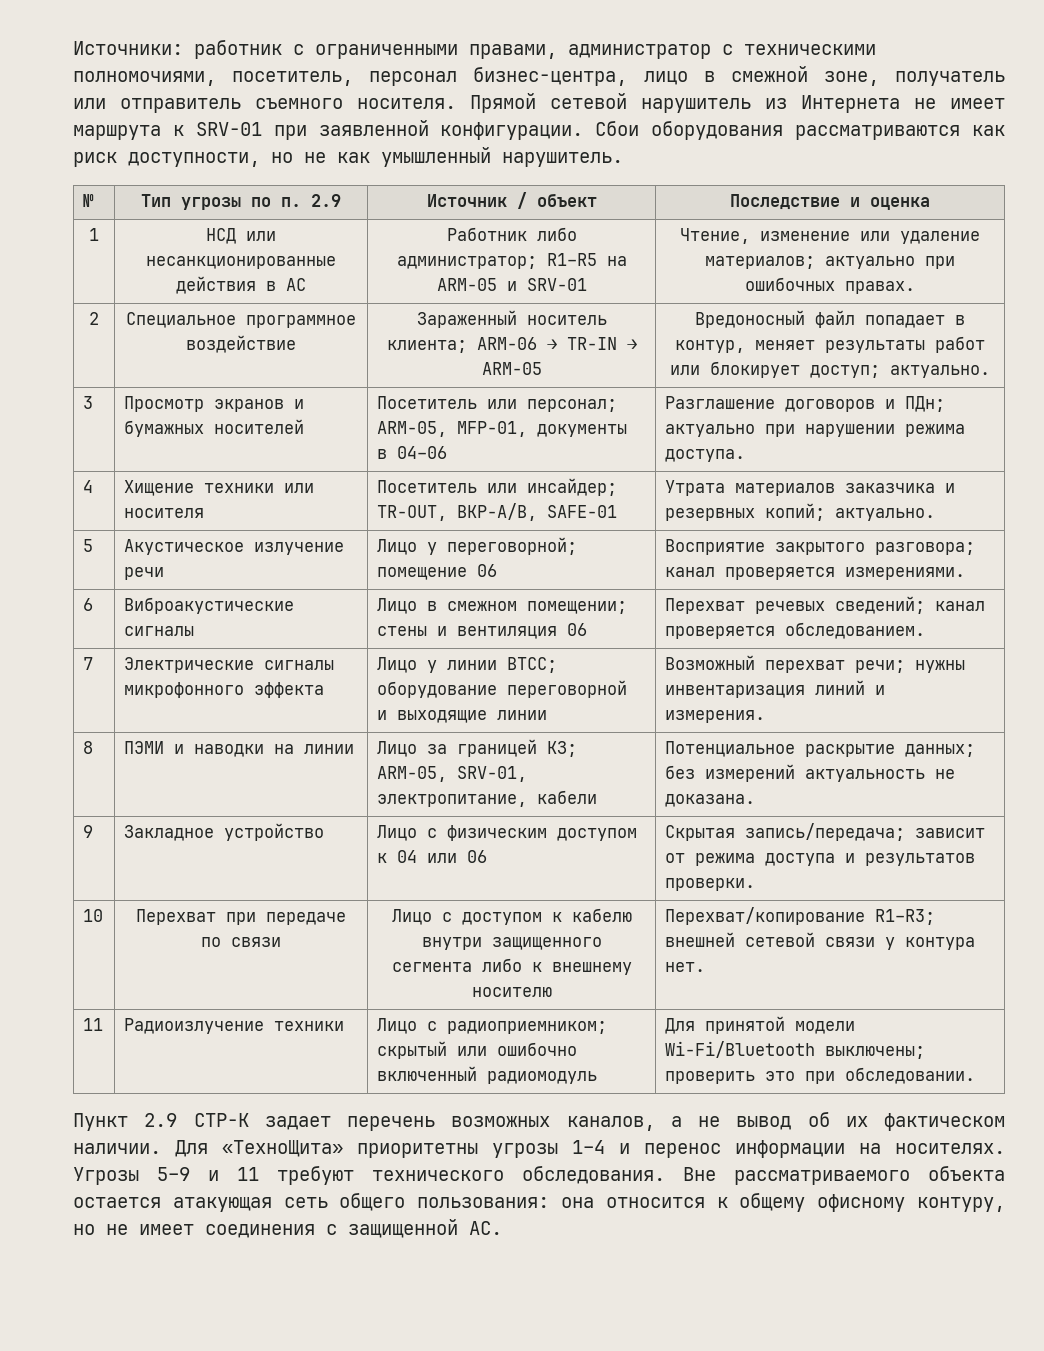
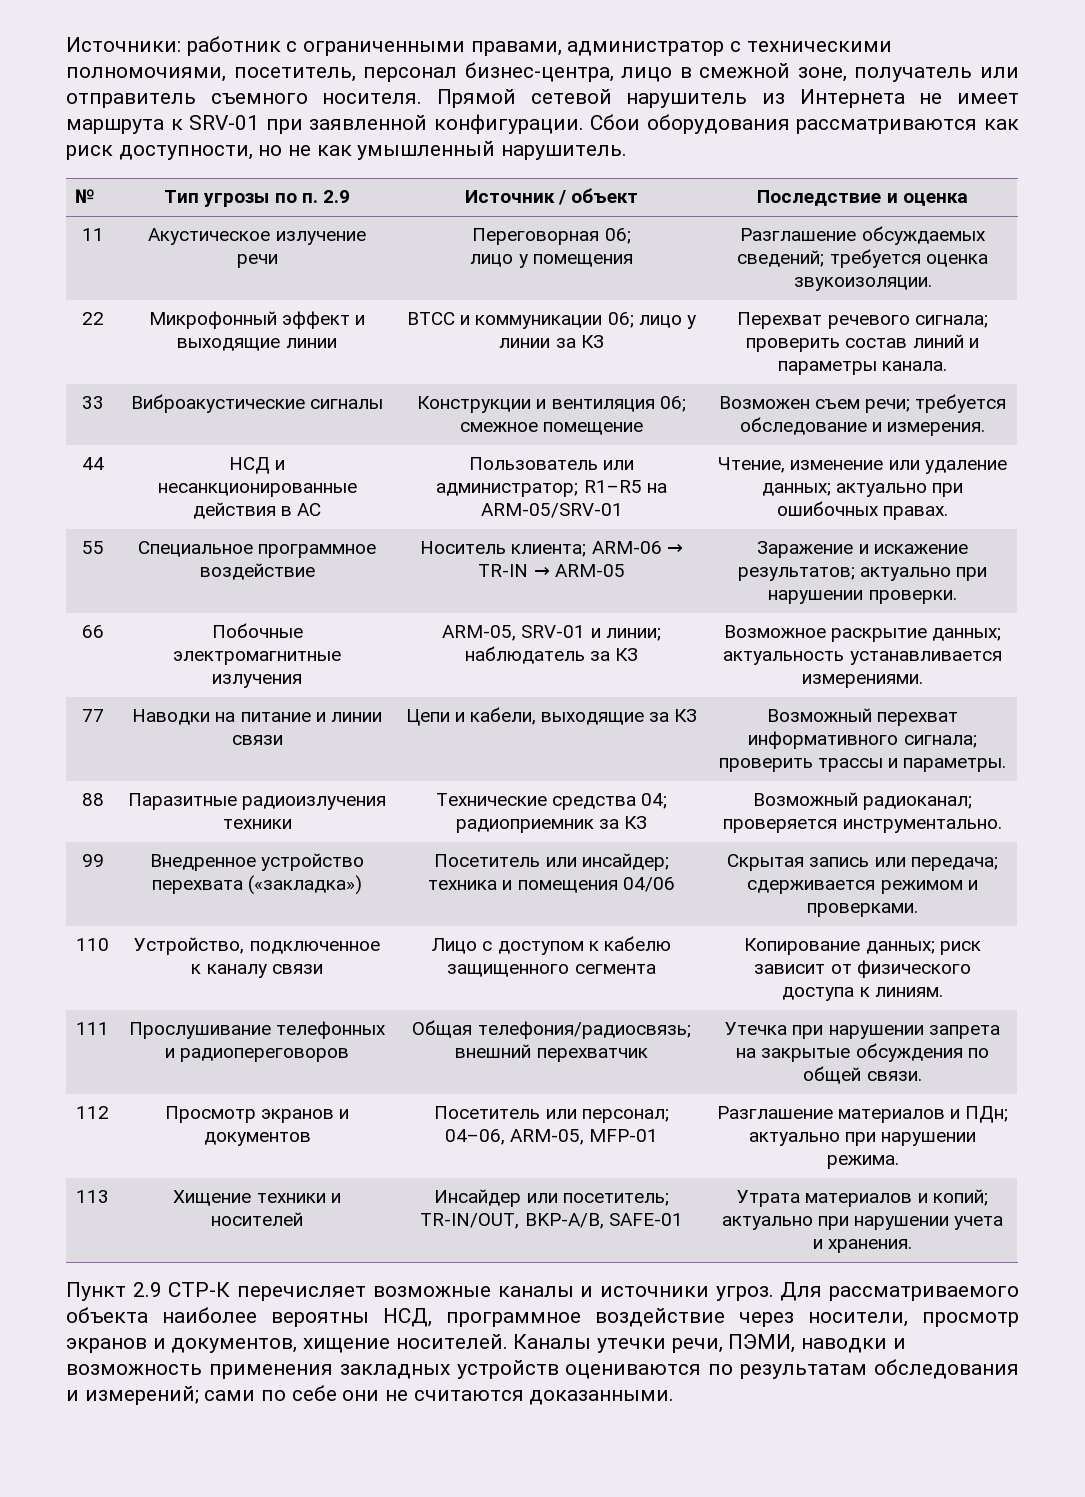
[89,228,99,241] 1 -> [81,228,104,241] [148,228,366,245] [236,254,278,268] [472,228,631,245] [470,254,633,268] [740,226,986,245] [737,249,988,268] [793,277,932,291] [81,312,104,325] [148,311,366,329] [177,338,337,351] [407,312,696,329] [499,335,604,348] [737,312,988,329] [746,334,979,352] [777,361,948,375] [81,396,104,409] [130,394,384,413] [417,396,686,413] [459,422,644,435] [718,394,1007,413] [739,417,986,436] [81,457,104,470] 11 | Акустическое излучение речи | Переговорная 06; // лицо у помещения | Разглашение обсуждаемых сведений; требуется оценка звукоизоляции. // 22 | Микрофонный эффект и выходящие линии | ВТСС и коммуникации 06; лицо у линии за КЗ | Перехват речевого сигнала; проверить состав линий и параметры канала. // 33 | Виброакустические сигналы | Конструкции и вентиляция 06; смежное помещение | Возможен съем речи; требуется обследование и измерения. // 44
[246,231,276,241] или -> [275,460,286,470] и
[446,227,577,241] Работник либо -> [468,457,635,470] Пользователь или
[436,278,587,291] ARM-05 и SRV-01 -> [480,503,623,518] ARM-05/SRV-01
[705,256,815,269] материалов; -> [761,483,831,496] данных;
[89,312,99,325] 2 -> [81,541,104,554] 55
[416,310,607,328] Зараженный носитель -> [420,541,507,554] Носитель
[695,310,965,328] [675,336,985,353] [670,361,990,378] [83,396,94,409] [124,396,305,412] [124,419,305,437] [377,396,618,412] [377,421,628,437] [377,446,448,459] [665,396,946,412] [665,424,966,437] [665,449,746,462] [83,480,94,493] [124,480,315,496] [124,508,205,518] [377,478,618,496] [377,503,618,521] [665,480,956,496] [665,503,936,521] [83,539,94,552] [124,539,345,555] [124,567,165,580] [377,537,578,555] [377,564,498,580] [665,539,976,555] [665,567,966,580] [83,598,94,611] [124,597,295,614] [124,626,195,636] [377,598,628,614] [377,623,588,639] [665,596,986,614] [665,622,926,639] [83,657,94,670] [124,657,335,673] [124,682,325,698] [377,657,558,673] [377,680,628,698] [377,710,548,723] [665,655,966,673] [665,680,886,698] [665,710,766,723] [83,741,94,754] [124,741,355,757] [377,739,578,757] [377,766,528,782] [377,790,598,807] [665,741,976,757] [665,764,956,782] [665,794,756,807] [83,825,94,838] [124,823,325,841] [377,825,638,841] [377,850,488,863] [665,823,986,841] [665,853,976,866] [665,878,756,891] [83,909,104,922] [136,909,346,925] [201,937,221,947] Вредоносный файл попадает в контур, меняет результаты работ или блокирует доступ; актуально. // 3 | Просмотр экранов и бумажных носителей | Посетитель или персонал; ARM-05, MFP-01, документы в 04–06 | Разглашение договоров и ПДн; актуально при нарушении режима доступа. // 4 | Хищение техники или носителя | Посетитель или инсайдер; TR-OUT, BKP-A/B, SAFE-01 | Утрата материалов заказчика и резервных копий; актуально. // 5 | Акустическое излучение речи | Лицо у переговорной; помещение 06 | Восприятие закрытого разговора; канал проверяется измерениями. // 6 | Виброакустические сигналы | Лицо в смежном помещении; стены и вентиляция 06 | Перехват речевых сведений; канал проверяется обследованием. // 7 | Электрические сигналы микрофонного эффекта | Лицо у линии ВТСС; оборудование переговорной и выходящие линии | Возможный перехват речи; нужны инвентаризация линий и измерения. // 8 | ПЭМИ и наводки на линии | Лицо за границей КЗ; ARM-05, SRV-01, электропитание, кабели | Потенциальное раскрытие данных; без измерений актуальность не доказана. // 9 | Закладное устройство | Лицо с физическим доступом к 04 или 06 | Скрытая запись/передача; зависит от режима доступа и результатов проверки. // 10 | Перехват при передаче по -> [757,541,968,558] [737,567,988,581] [768,590,957,604] [81,625,104,638] [211,623,303,638] [173,651,341,665] [212,674,302,688] [442,625,661,641] [464,646,639,664] [723,625,1002,642] [723,651,1002,665] [801,674,923,688] [81,709,104,722] [132,709,382,725] [231,735,283,745] [405,707,698,726] [766,708,959,726] [748,731,977,749] [718,758,1007,772] [81,793,104,806] [127,793,387,810] [222,819,292,829] [435,793,668,810] [455,816,648,833] [752,792,973,810] [723,819,1002,833] [81,854,104,867] [149,853,365,871] [151,875,363,895] [434,853,669,871] [428,877,675,893] [727,854,998,871] [747,880,978,894] [806,903,918,917] [76,938,109,951] [134,937,380,955] [191,964,267,978] Заражение и искажение результатов; актуально при нарушении проверки. // 66 | Побочные электромагнитные излучения | ARM-05, SRV-01 и линии; наблюдатель за КЗ | Возможное раскрытие данных; актуальность устанавливается измерениями. // 77 | Наводки на питание и линии связи | Цепи и кабели, выходящие за КЗ | Возможный перехват информативного сигнала; проверить трассы и параметры. // 88 | Паразитные радиоизлучения техники | Технические средства 04; радиоприемник за КЗ | Возможный радиоканал; проверяется инструментально. // 99 | Внедренное устройство перехвата («закладка») | Посетитель или инсайдер; техника и помещения 04/06 | Скрытая запись или передача; сдерживается режимом и проверками. // 110 | Устройство, подключенное к каналу
[421,937,482,950] внутри -> (671, 943) none
[481,958,632,975] [471,987,552,997] [665,907,936,925] [665,932,976,950] [665,962,706,972] [83,1018,104,1031] [124,1018,345,1034] [377,1018,608,1034] [377,1041,578,1059] [377,1066,598,1084] [665,1016,856,1034] [665,1041,926,1059] [665,1067,976,1084] [73,1112,1005,1131] [73,1140,1005,1158] [73,1166,1005,1185] [73,1193,1005,1212] [73,1219,502,1238] либо к внешнему носителю | Перехват/копирование R1–R3; внешней сетевой связи у контура нет. // 11 | Радиоизлучение техники | Лицо с радиоприемником; скрытый или ошибочно включенный радиомодуль | Для принятой модели Wi-Fi/Bluetooth выключены; проверить это при обследовании. // Пункт 2.9 СТР-К задает перечень возможных каналов, а не вывод об их фактическом наличии. Для «ТехноЩита» приоритетны угрозы 1–4 и перенос информации на носителях. Угрозы 5–9 и 11 требуют технического обследования. Вне рассматриваемого объекта остается атакующая сеть общего пользования: она относится к общему офисному контуру, но не имеет соединения с защищенной АС. -> [744,938,981,955] [754,960,971,978] [782,987,943,1001] [76,1022,109,1035] [128,1021,387,1039] [164,1048,350,1062] [412,1020,691,1039] [455,1044,648,1062] [725,1022,1000,1039] [736,1043,989,1062] [803,1066,922,1084] [76,1106,109,1119] [164,1106,350,1123] [203,1132,311,1146] [434,1106,669,1123] [444,1129,659,1145] [716,1106,1009,1123] [748,1132,977,1146] [826,1155,899,1169] [76,1190,109,1203] [173,1190,341,1206] [211,1212,303,1226] [434,1189,669,1207] [420,1213,683,1229] [737,1189,988,1207] [721,1216,1004,1230] [812,1239,913,1253] [66,1282,1020,1301] [66,1307,1019,1327] [66,1334,906,1353] [66,1359,1020,1379] [66,1385,675,1405] | Копирование данных; риск зависит от физического доступа к линиям. // 111 | Прослушивание телефонных и радиопереговоров | Общая телефония/радиосвязь; внешний перехватчик | Утечка при нарушении запрета на закрытые обсуждения по общей связи. // 112 | Просмотр экранов и документов | Посетитель или персонал; 04–06, ARM-05, MFP-01 | Разглашение материалов и ПДн; актуально при нарушении режима. // 113 | Хищение техники и носителей | Инсайдер или посетитель; TR-IN/OUT, BKP-A/B, SAFE-01 | Утрата материалов и копий; актуально при нарушении учета и хранения. // Пункт 2.9 СТР-К перечисляет возможные каналы и источники угроз. Для рассматриваемого объекта наиболее вероятны НСД, программное воздействие через носители, просмотр экранов и документов, хищение носителей. Каналы утечки речи, ПЭМИ, наводки и возможность применения закладных устройств оцениваются по результатам обследования и измерений; сами по себе они не считаются доказанными.

